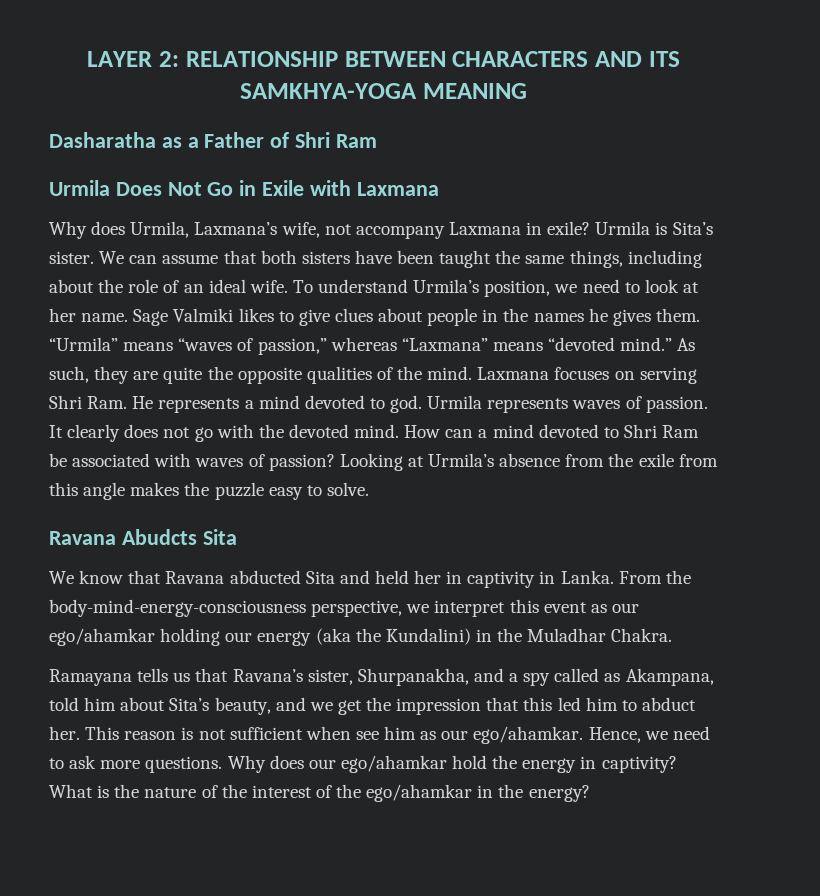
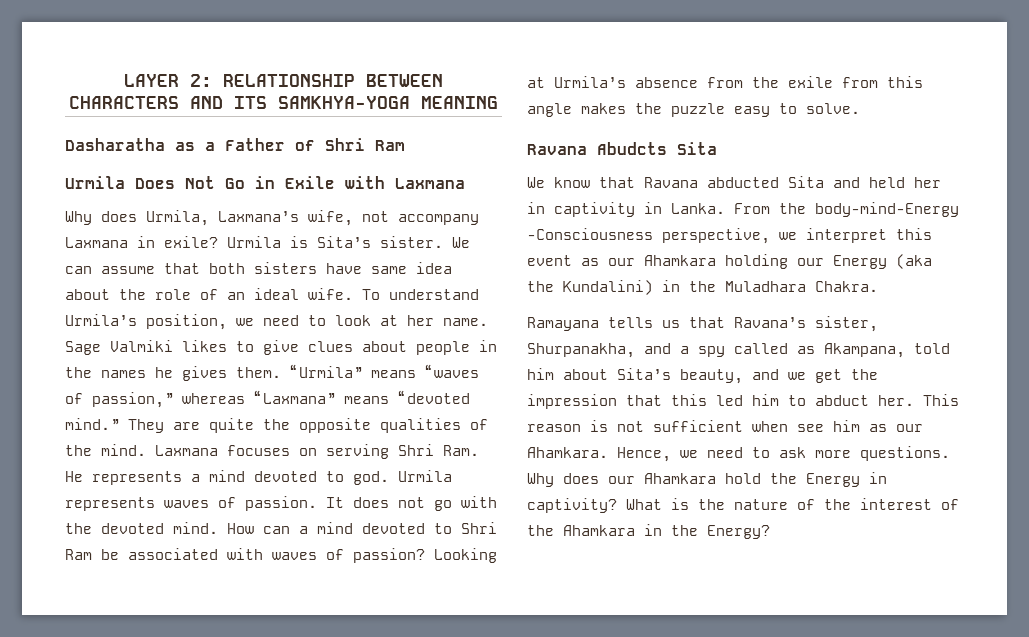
[397,250,702,268] been taught the same things, including -> [371,262,452,274] same idea
[677,338,696,351] [49,366,130,384] As such, they -> [128,419,164,433] They
[67,424,121,442] clearly -> (344, 502) none
[49,599,306,617] body-mind-energy-consciousness -> [815,202,959,217] [527,228,653,240] body-mind-Energy -Consciousness
[49,628,155,646] ego/ahamkar -> [644,255,716,266] Ahamkara
[257,631,312,646] energy -> [833,255,887,269] Energy
[527,628,607,642] Muladhar -> [725,281,806,292] Muladhara
[473,726,584,744] ego/ahamkar. -> [527,447,608,458] Ahamkara.
[340,755,447,773] ego/ahamkar -> [644,473,716,484] Ahamkara
[522,758,577,773] energy -> [806,473,860,487] Energy
[366,784,590,802] ego/ahamkar in the energy? -> [563,524,770,539] Ahamkara in the Energy?

